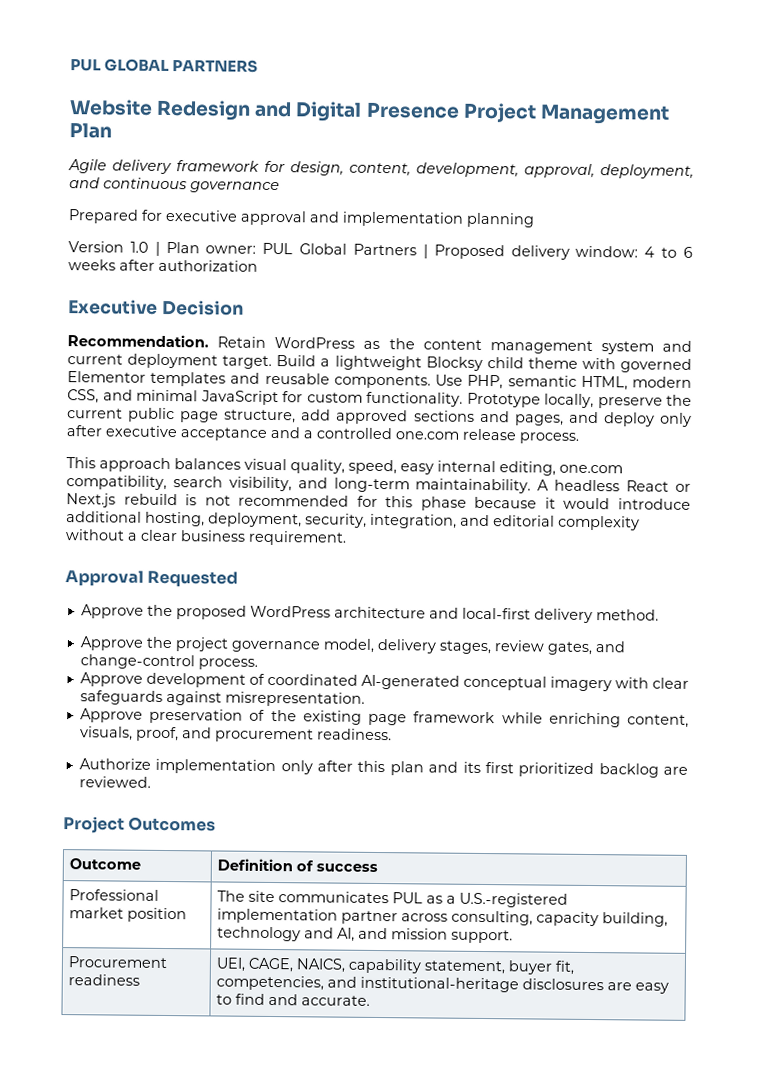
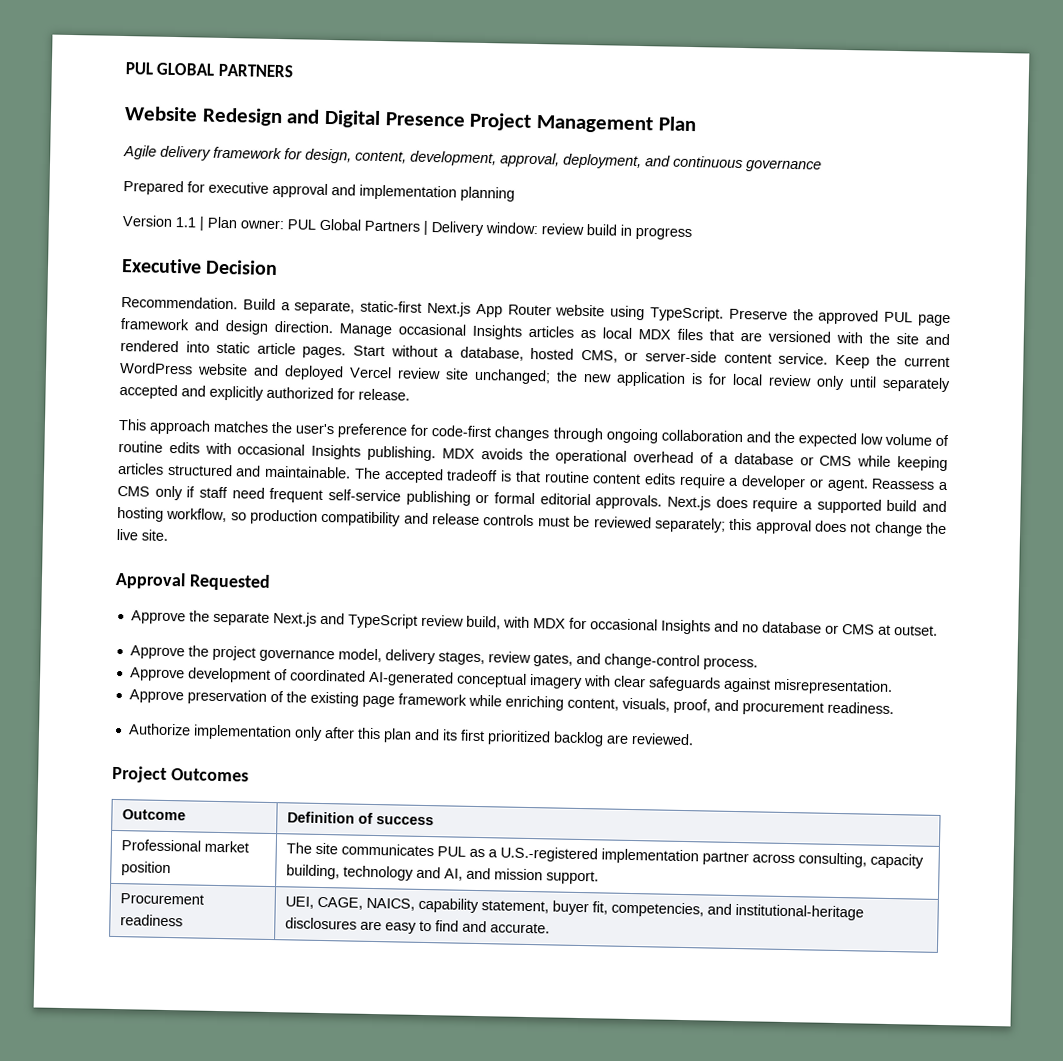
[129,241,149,253] 1.0 -> [175,217,197,228] 1.1
[433,244,693,260] [68,259,258,272] [68,299,244,316] [67,334,692,355] [67,353,693,373] [67,371,692,391] [67,389,692,409] [67,407,692,427] [66,425,579,444] [66,457,623,476] [66,475,692,494] [66,493,691,511] [66,511,640,531] [65,529,347,546] [65,570,239,588] [80,604,659,624] Proposed delivery window: 4 to 6 weeks after authorization // Executive Decision // Recommendation. Retain WordPress as the content management system and current deployment target. Build a lightweight Blocksy child theme with governed Elementor templates and reusable components. Use PHP, semantic HTML, modern CSS, and minimal JavaScript for custom functionality. Prototype locally, preserve the current public page structure, add approved sections and pages, and deploy only after executive acceptance and a controlled one.com release process. // This approach balances visual quality, speed, easy internal editing, one.com compatibility, search visibility, and long-term maintainability. A headless React or Next.js rebuild is not recommended for this phase because it would introduce additional hosting, deployment, security, integration, and editorial complexity without a clear business requirement. // Approval Requested // Approve the proposed WordPress architecture and local-first delivery method. -> [431,221,692,241] [121,258,279,276] [121,296,951,327] [120,318,950,346] [120,340,951,369] [119,362,951,393] [119,383,410,401] [118,418,949,448] [118,440,949,472] [118,462,949,492] [117,485,947,514] [117,506,948,537] [116,528,168,541] [115,571,271,591] [130,610,938,636] Delivery window: review build in progress // Executive Decision // Recommendation. Build a separate, static-first Next.js App Router website using TypeScript. Preserve the approved PUL page framework and design direction. Manage occasional Insights articles as local MDX files that are versioned with the site and rendered into static article pages. Start without a database, hosted CMS, or server-side content service. Keep the current WordPress website and deployed Vercel review site unchanged; the new application is for local review only until separately accepted and explicitly authorized for release. // This approach matches the user's preference for code-first changes through ongoing collaboration and the expected low volume of routine edits with occasional Insights publishing. MDX avoids the operational overhead of a database or CMS while keeping articles structured and maintainable. The accepted tradeoff is that routine content edits require a developer or agent. Reassess a CMS only if staff need frequent self-service publishing or formal editorial approvals. Next.js does require a supported build and hosting workflow, so production compatibility and release controls must be reviewed separately; this approval does not change the live site. // Approval Requested // Approve the separate Next.js and TypeScript review build, with MDX for occasional Insights and no database or CMS at outset.

